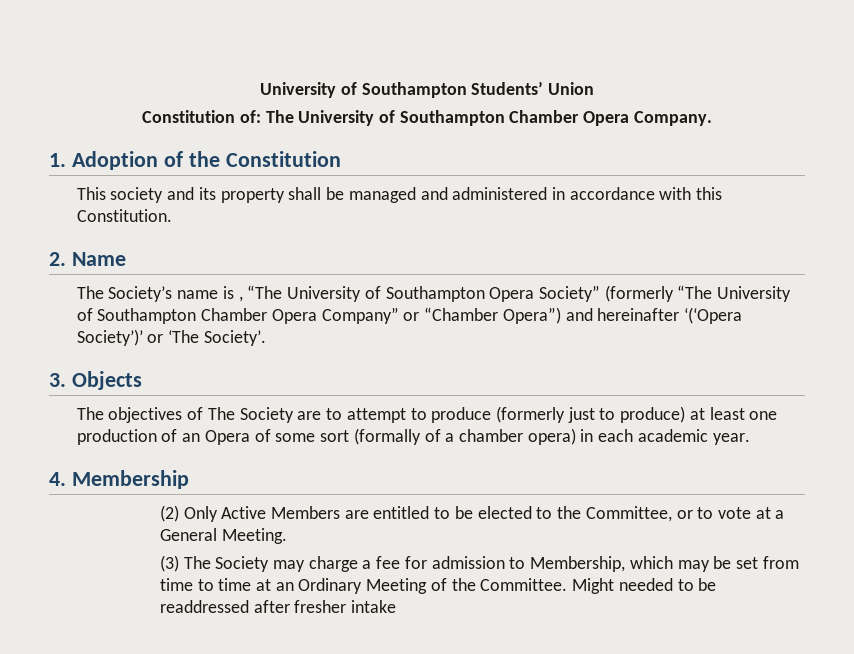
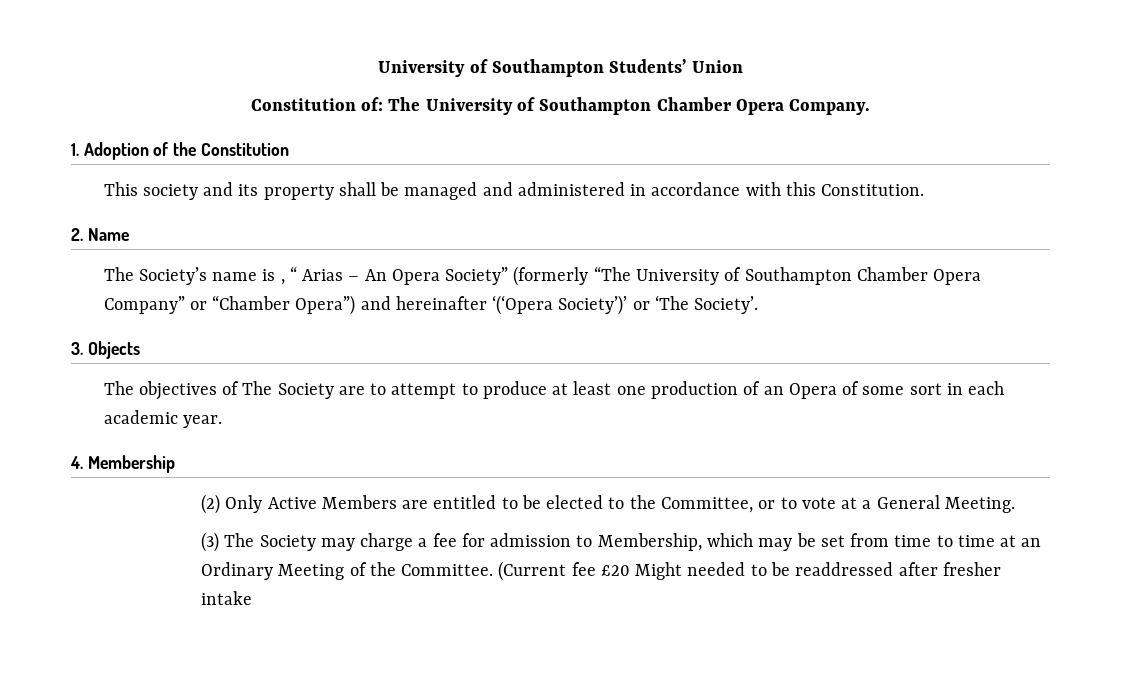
[247,285,485,302] “The University of Southampton -> [289,266,387,281] “ Arias – An
[495,406,686,423] (formerly just to produce) -> (547, 390) none
[353,428,576,445] (formally of a chamber opera) -> (942, 389) none
(568, 584) none -> [498,561,630,581] (Current fee £20

